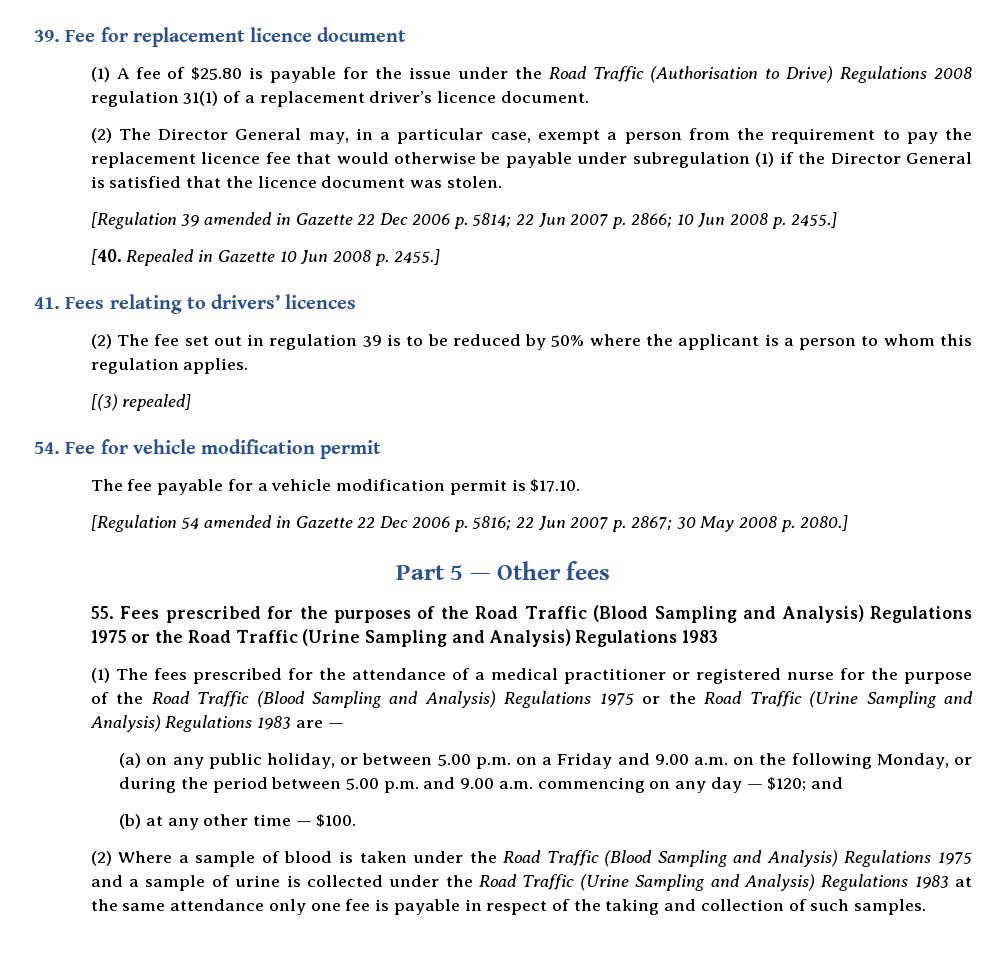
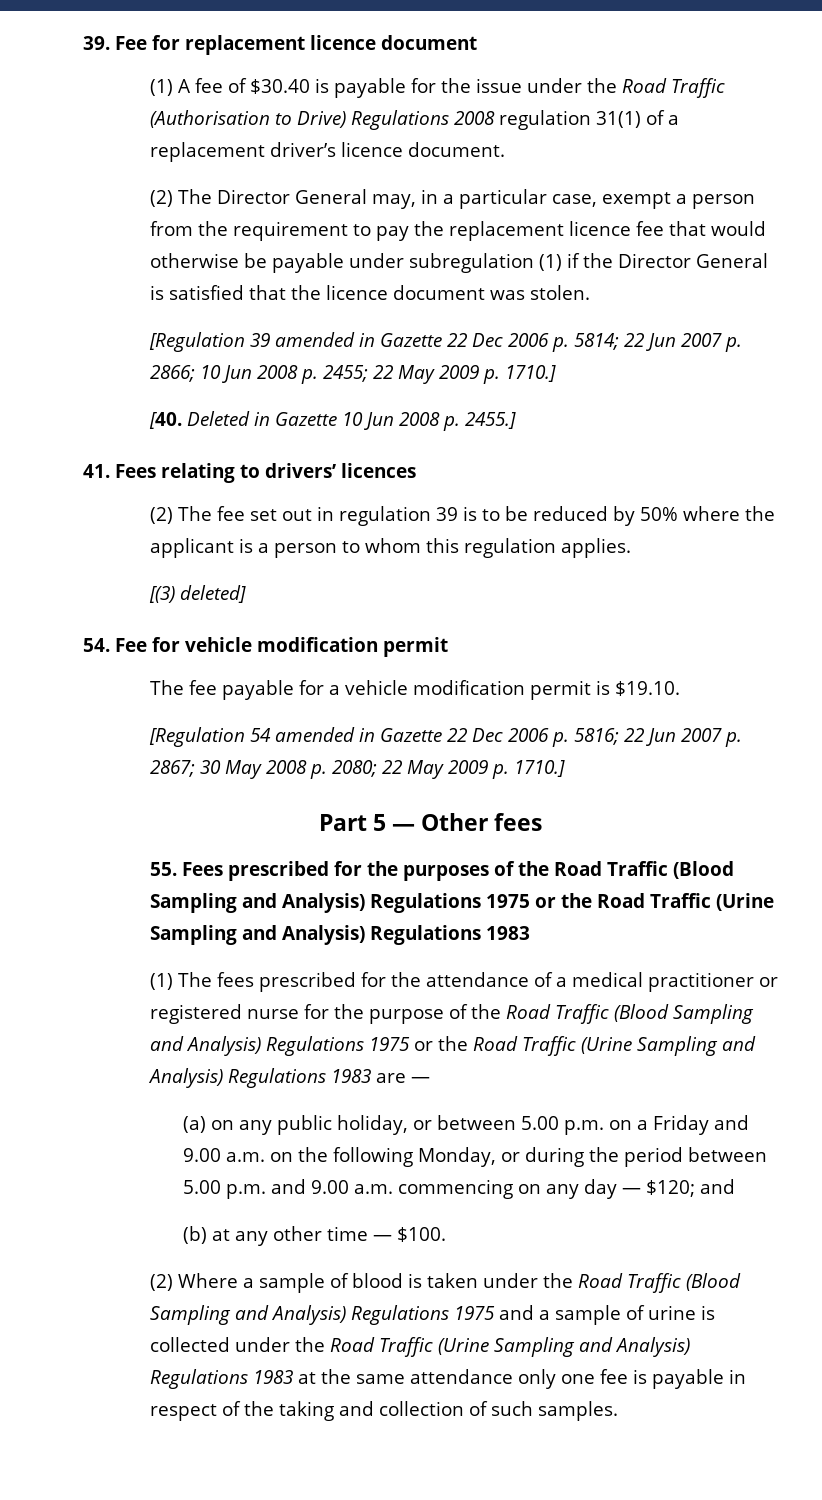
[191,67,243,80] $25.80 -> [249,79,310,94] $30.40
[790,212,837,228] 2455.] -> [322,365,556,384] 2455; 22 May 2009 p. 1710.]
[126,249,195,266] Repealed -> [186,411,250,426] Deleted
[122,394,192,411] repealed] -> [179,585,246,603] deleted]
[530,479,581,492] $17.10. -> [614,681,680,696] $19.10.
[799,515,848,531] 2080.] -> [331,760,565,779] 2080; 22 May 2009 p. 1710.]

